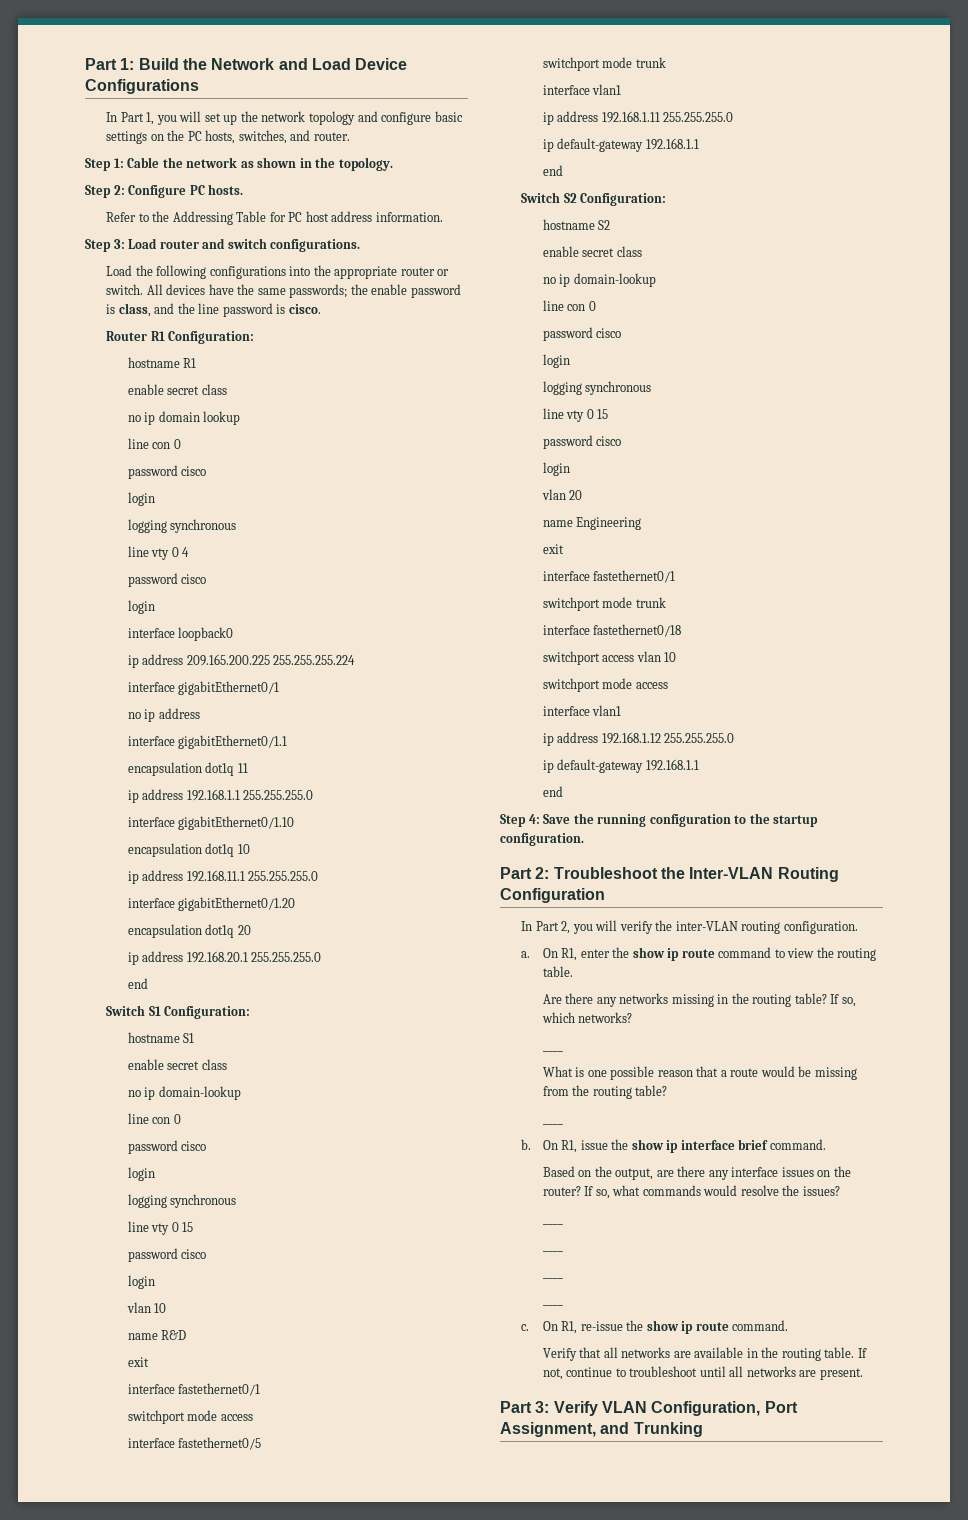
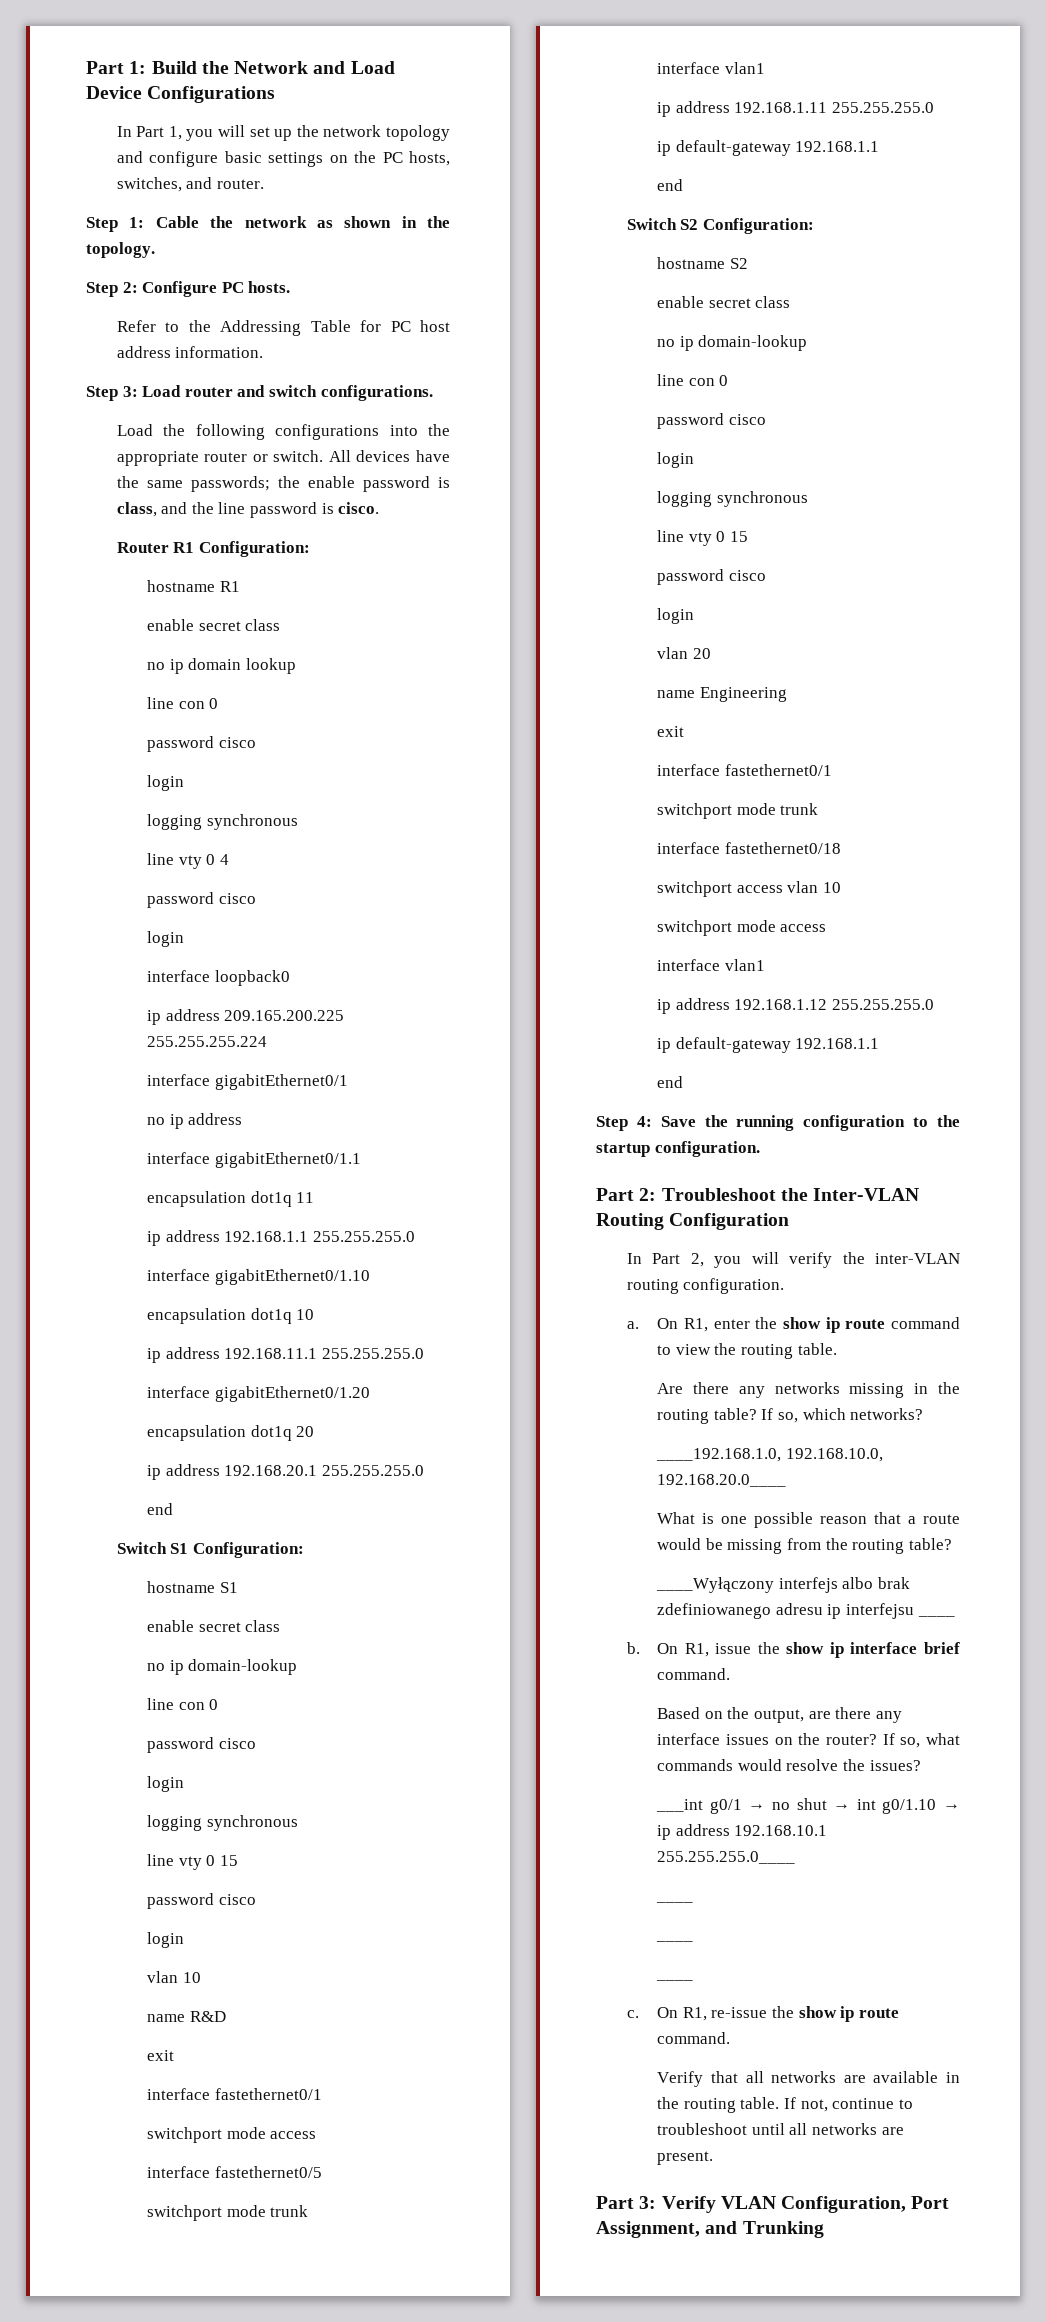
[542,1050,563,1052] ____ -> [656,1448,883,1462] [657,1474,787,1487] ____192.168.1.0, 192.168.10.0, 192.168.20.0____
(668, 1090) none -> [656,1577,911,1593] [657,1603,915,1619] ____Wyłączony interfejs albo brak zdefiniowanego adresu ip interfejsu
[542,1223,563,1225] ____ -> [656,1798,960,1814] [657,1824,828,1840] [657,1851,796,1864] ___int g0/1 → no shut → int g0/1.10 → ip address 192.168.10.1 255.255.255.0____

